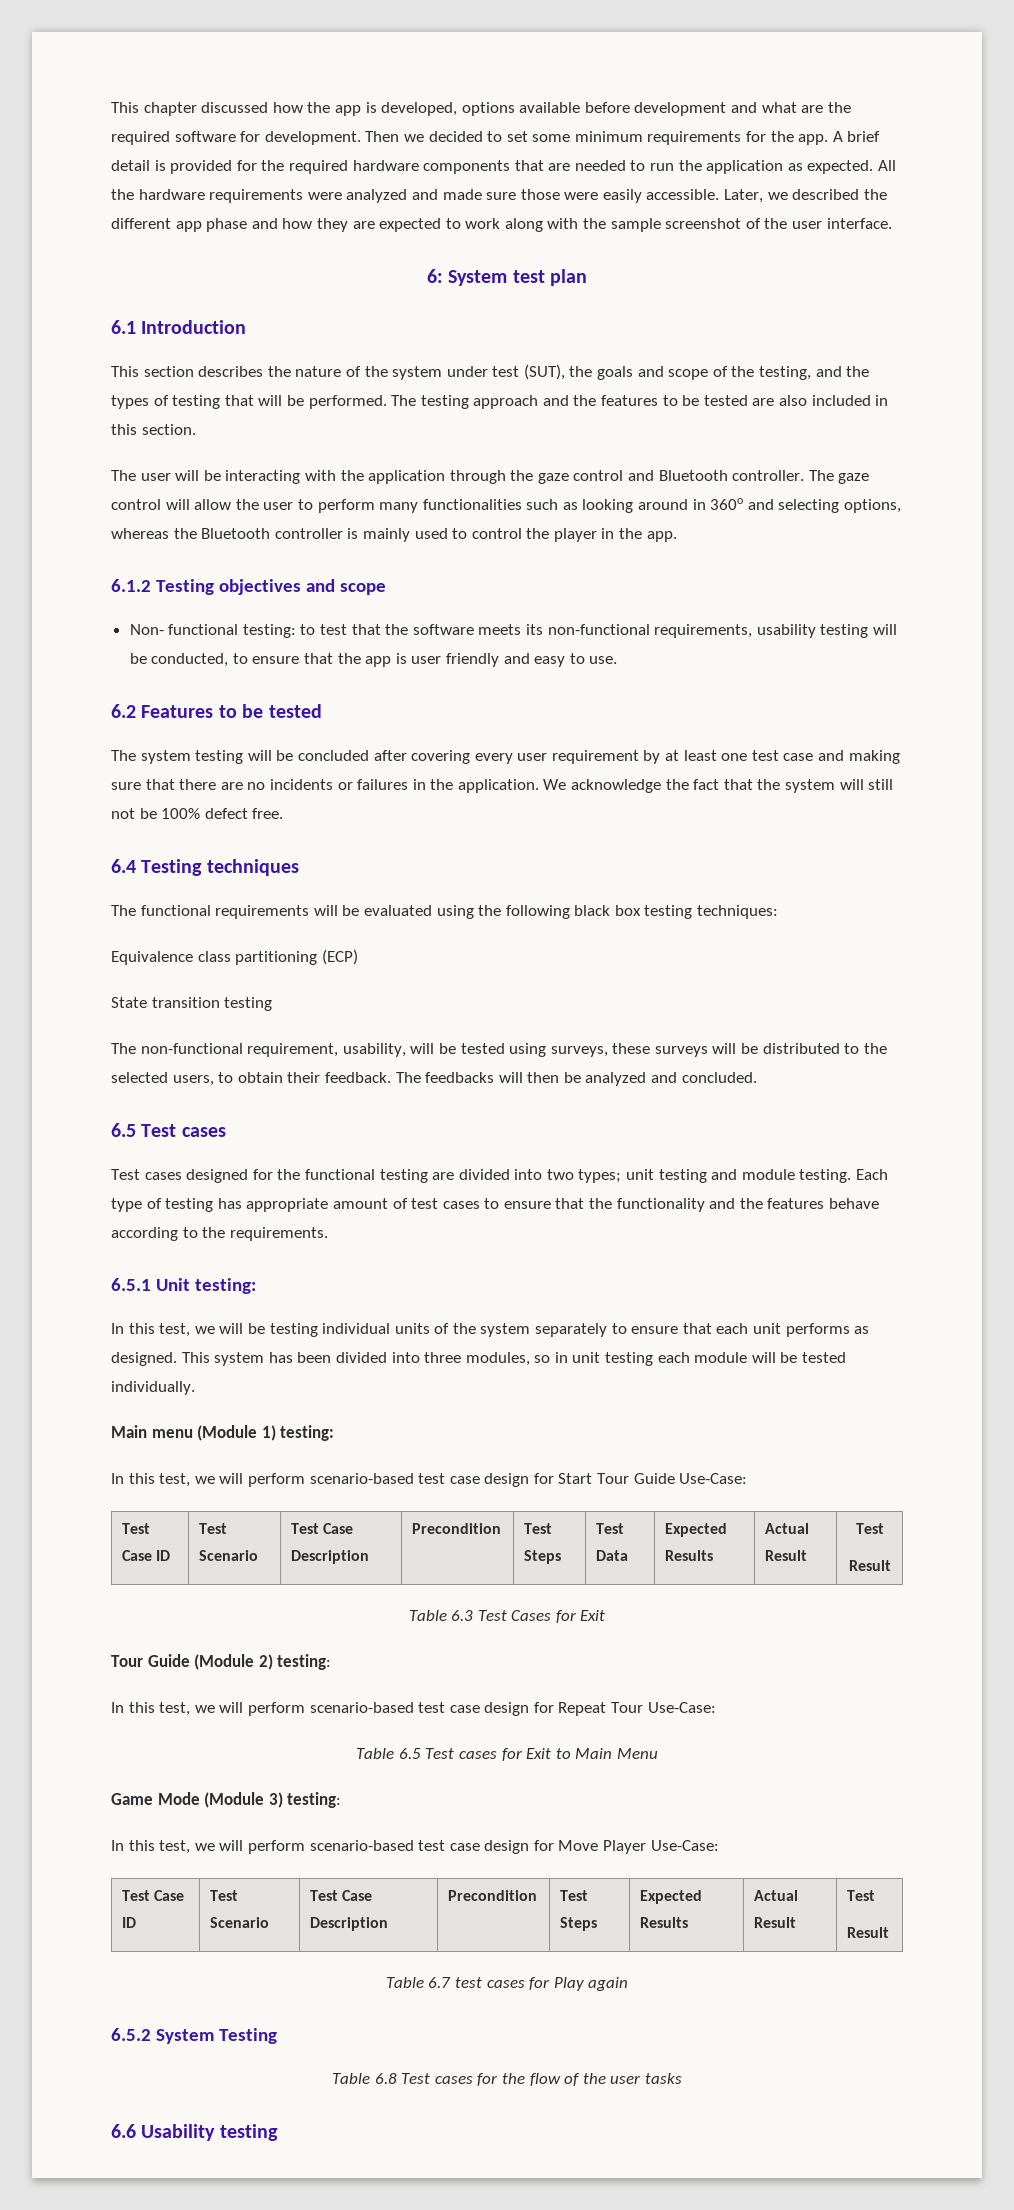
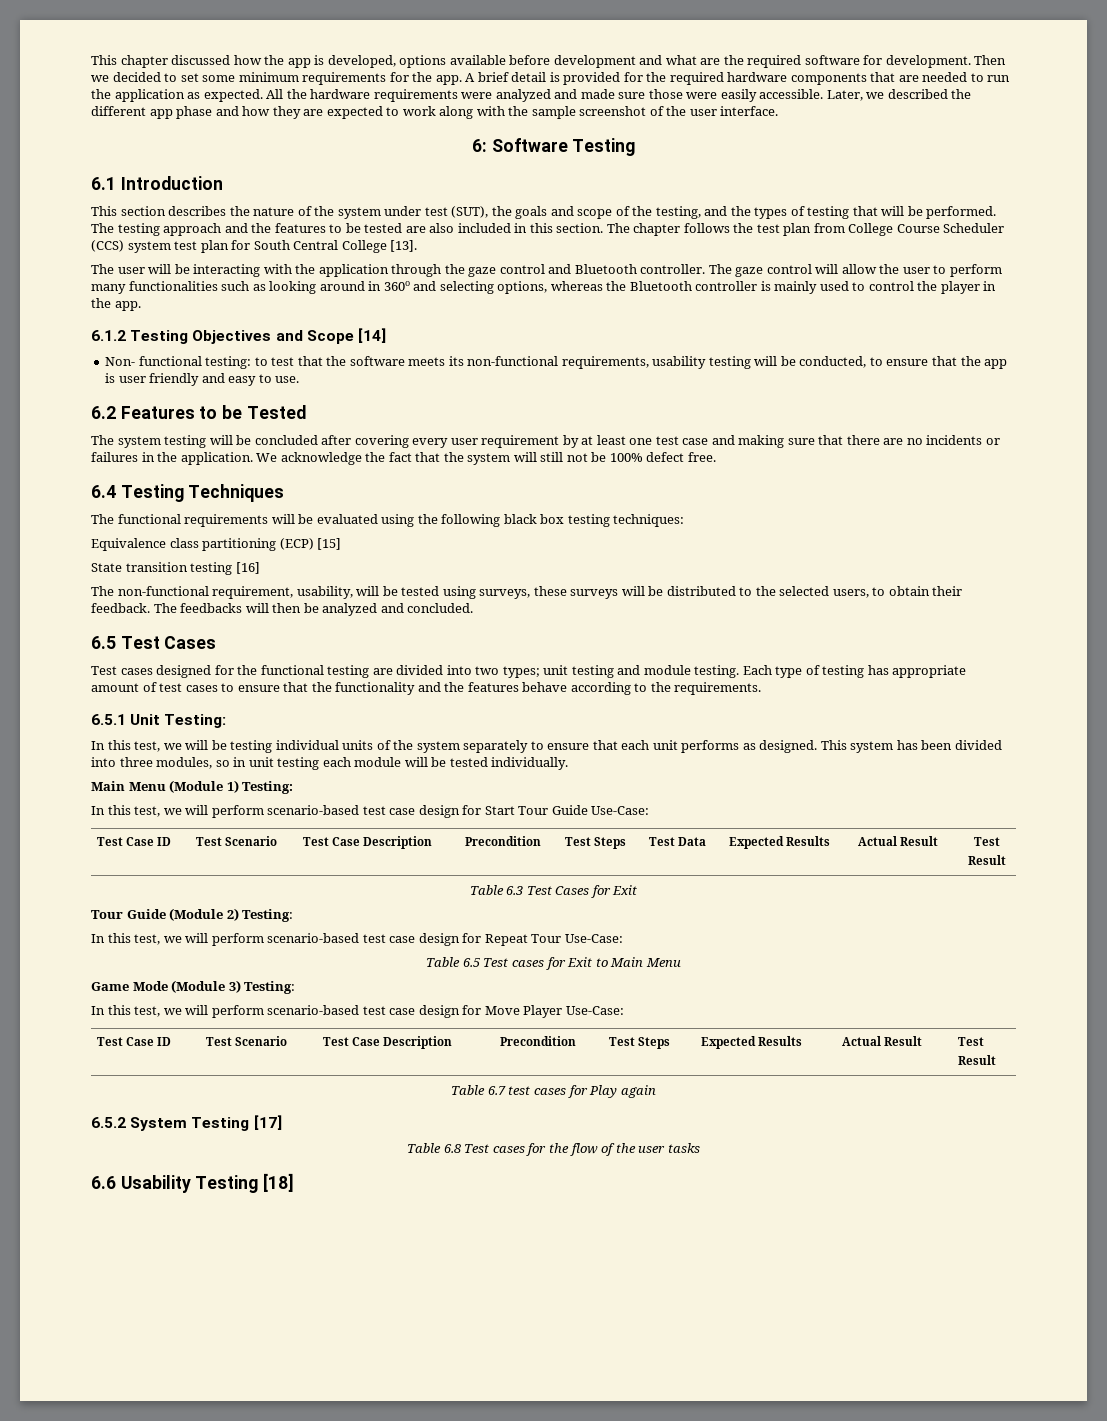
[448,269,588,286] System test plan -> [491,138,636,156] Software Testing
(196, 429) none -> [606,223,1005,236] [91,240,418,253] The chapter follows the test plan from College Course Scheduler (CCS) system test plan for South Central College [13].
[218,579,386,595] objectives and scope -> [192,328,386,344] Objectives and Scope [14]
[268,704,322,718] tested -> [246,405,306,419] Tested
[206,859,299,876] techniques -> [188,484,285,502] Techniques
(358, 957) none -> [317,538,342,550] [15]
(273, 1004) none -> [235,562,260,574] [16]
[181,1127,226,1137] cases -> [164,636,217,649] Cases
[194,1278,256,1294] testing: -> [164,714,227,728] Testing:
[151,1429,193,1438] menu -> [128,782,166,791] Menu
[280,1425,335,1441] testing: -> [242,781,294,794] Testing:
[277,1654,332,1670] testing: -> [242,909,294,922] Testing:
[287,1792,342,1808] testing: -> [244,981,296,994] Testing:
(277, 2036) none -> [253,1115,282,1130] [17]
[219,2124,278,2141] testing -> [195,1173,295,1193] Testing [18]

